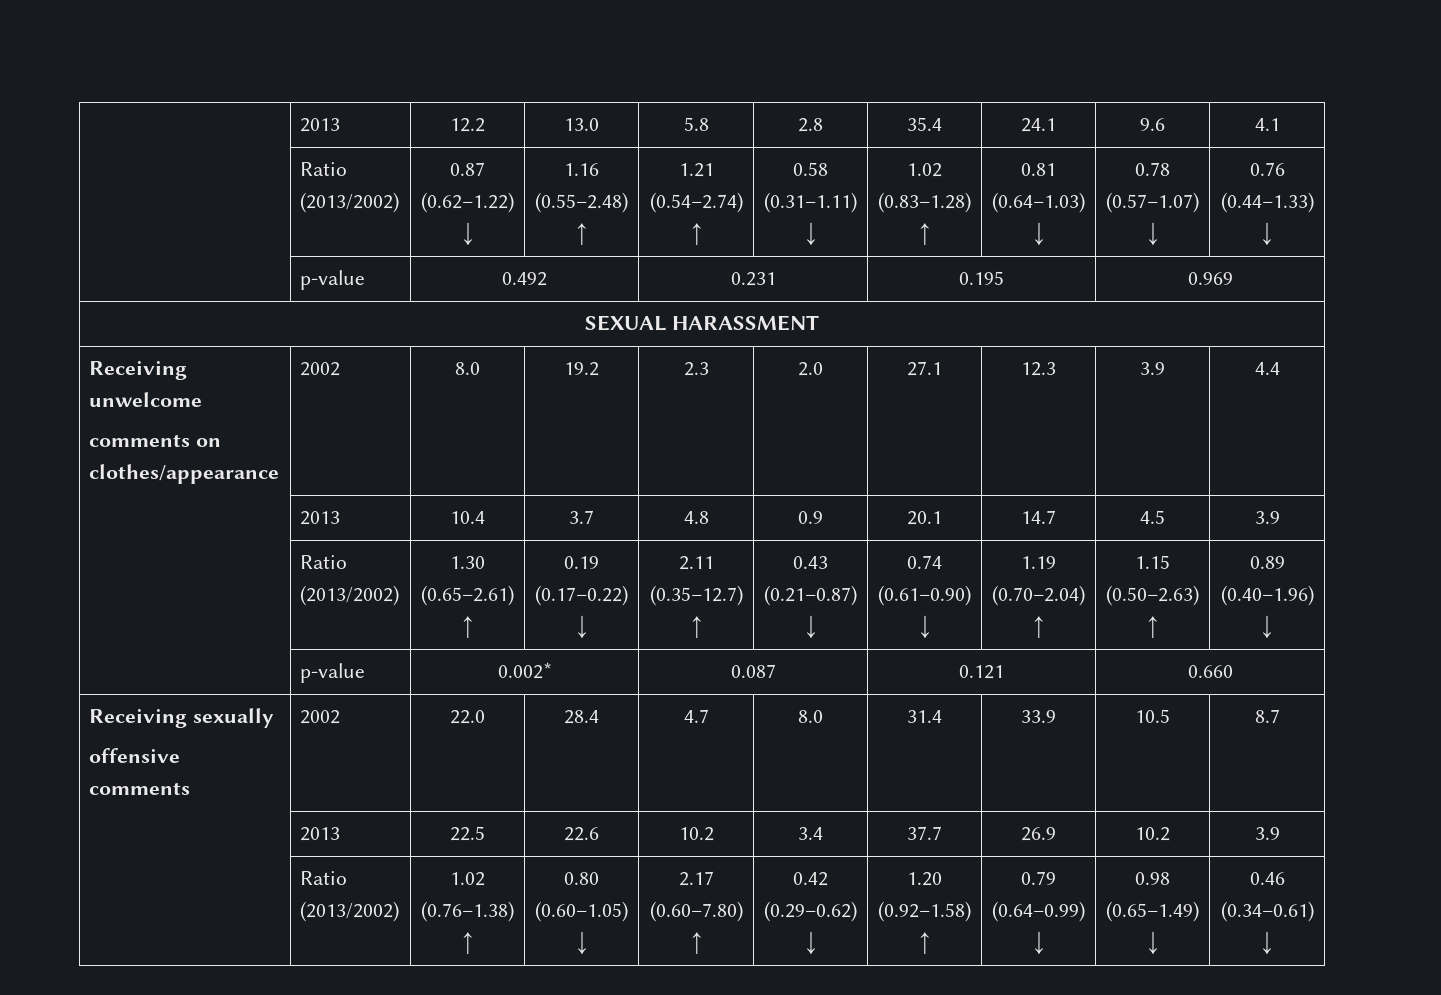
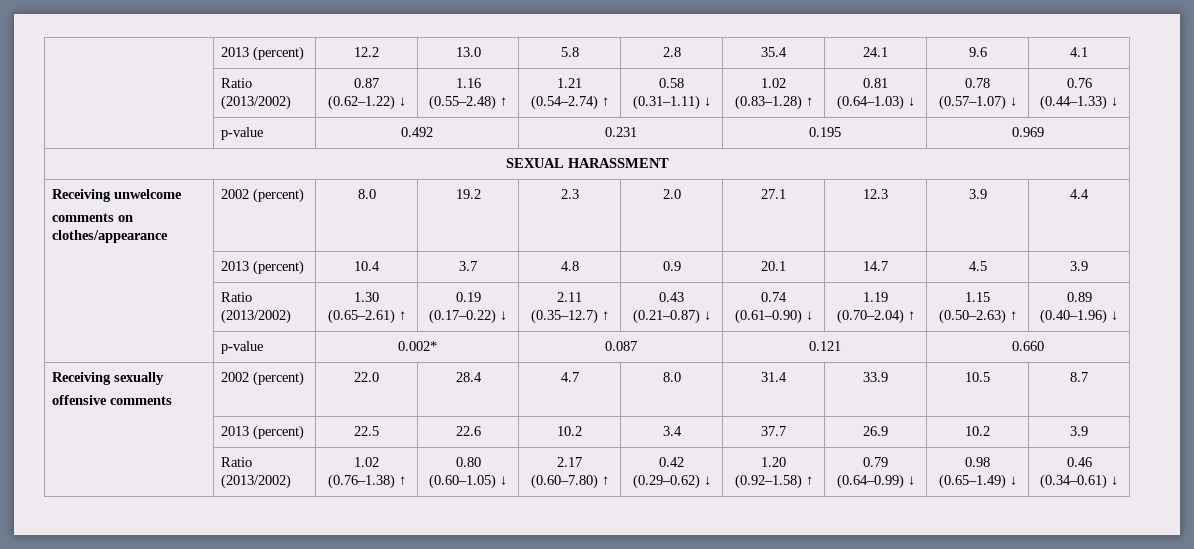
[300,118,341,132] | 2013 -> [220,46,304,61] | 2013 (percent)
(341, 369) none -> [252,188,304,203] (percent)
(341, 518) none -> [252,260,304,275] (percent)
(341, 717) none -> [252,371,304,386] (percent)
(341, 834) none -> [252,425,304,440] (percent)

